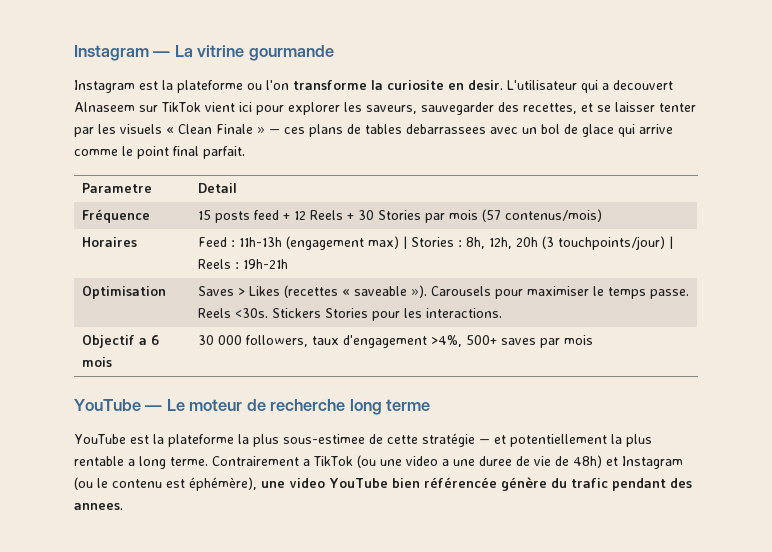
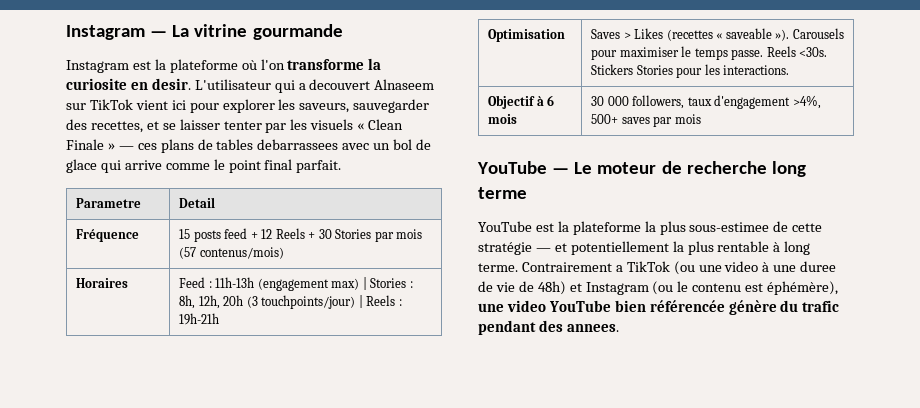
[247,83,262,90] ou -> [241,60,257,70] où
[138,338,147,345] a -> [536,96,544,106] à
[128,459,135,466] a -> [773,242,781,252] à
[441,459,449,466] a -> [762,262,770,272] à

